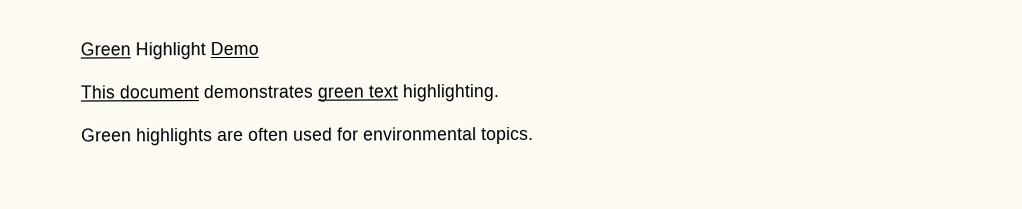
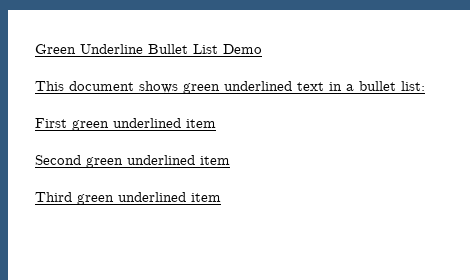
[80,42,206,60] Green Highlight -> [35,44,218,54] Green Underline Bullet List
[203,84,499,102] [81,126,534,146] demonstrates green text highlighting. // Green highlights are often used for environmental topics. -> [139,81,425,94] [35,118,216,131] [35,155,230,168] [35,192,221,205] shows green underlined text in a bullet list: // First green underlined item // Second green underlined item // Third green underlined item

